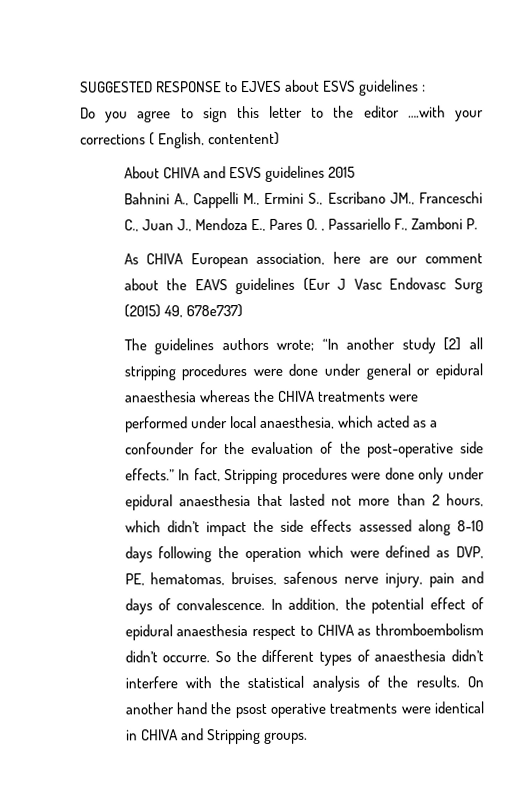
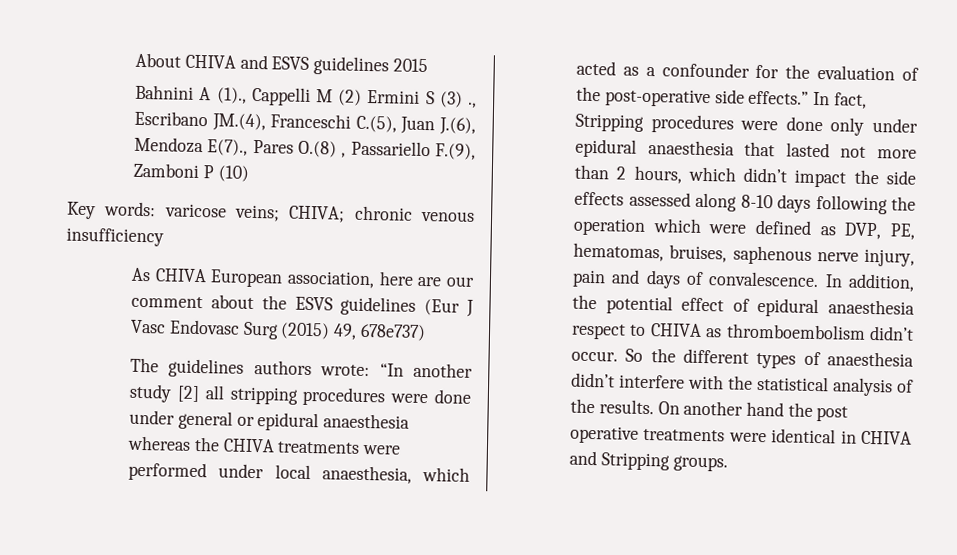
[80,79,427,96] [80,105,485,123] [80,131,281,149] SUGGESTED RESPONSE to EJVES about ESVS guidelines : // Do you agree to sign this letter to the editor ….with your corrections ( English, contentent) // -> (135, 60) none
[173,191,483,209] [123,217,479,232] A., Cappelli M., Ermini S., Escribano JM., Franceschi C., Juan J., Mendoza E., Pares O. , Passariello F., Zamboni P. -> [199,86,477,108] [134,110,476,135] [134,136,477,160] [133,162,249,182] [66,201,475,223] [66,227,164,247] A (1)., Cappelli M (2) Ermini S (3) ., Escribano JM.(4), Franceschi C.(5), Juan J.(6), Mendoza E(7)., Pares O.(8) , Passariello F.(9), Zamboni P (10) // Key words: varicose veins; CHIVA; chronic venous insufficiency
[194,279,228,291] EAVS -> [294,296,333,311] ESVS
[276,339,315,351] wrote; -> [320,364,371,377] wrote:
[283,571,339,584] safenous -> [732,245,812,265] saphenous
[162,655,211,663] occurre. -> [571,350,619,362] occur.
[234,703,268,719] psost -> [816,406,849,422] post

